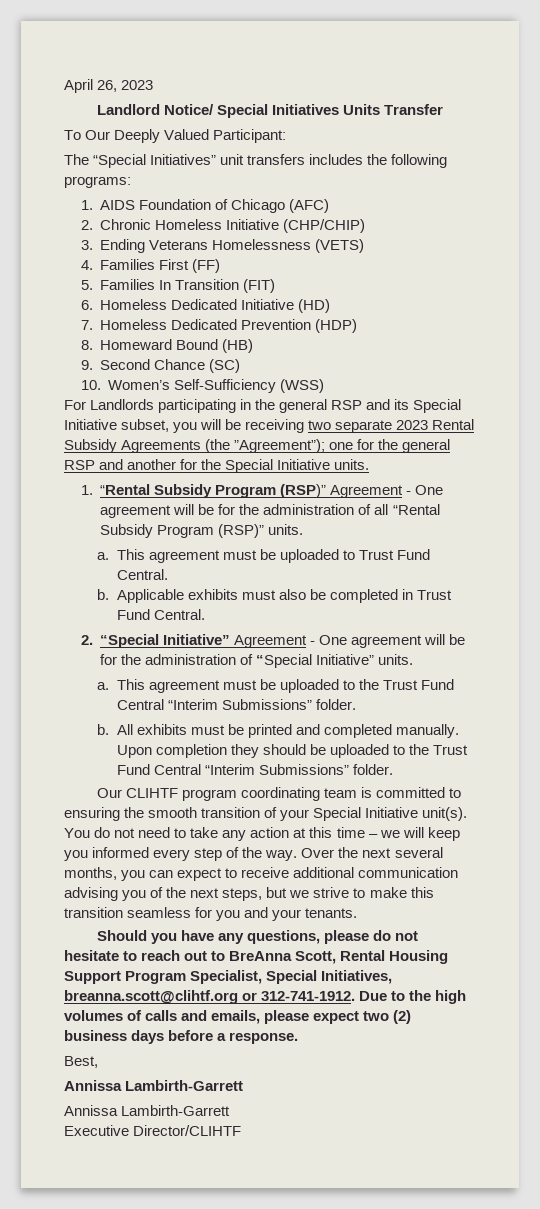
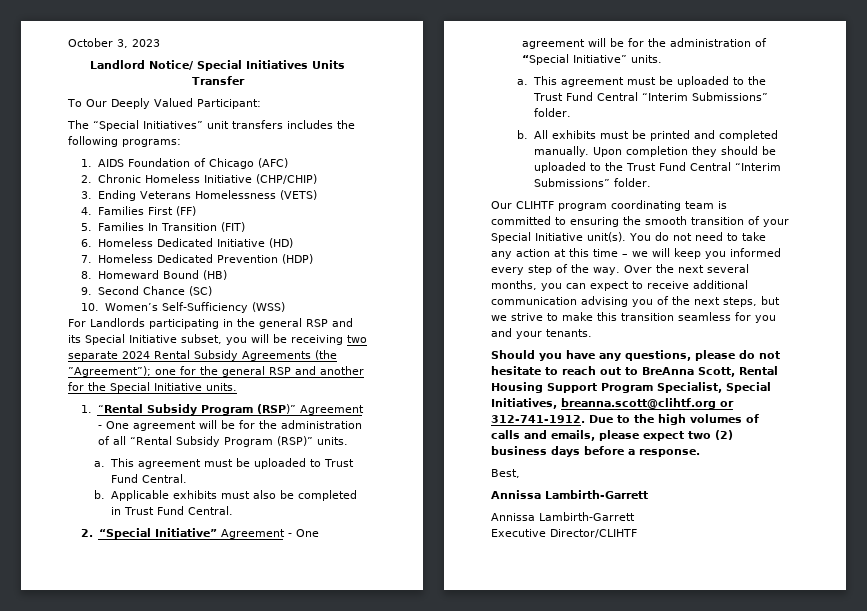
[64,79,118,93] April 26, -> [68,38,128,48] October 3,
[396,420,429,430] 2023 -> [122,351,150,359] 2024

